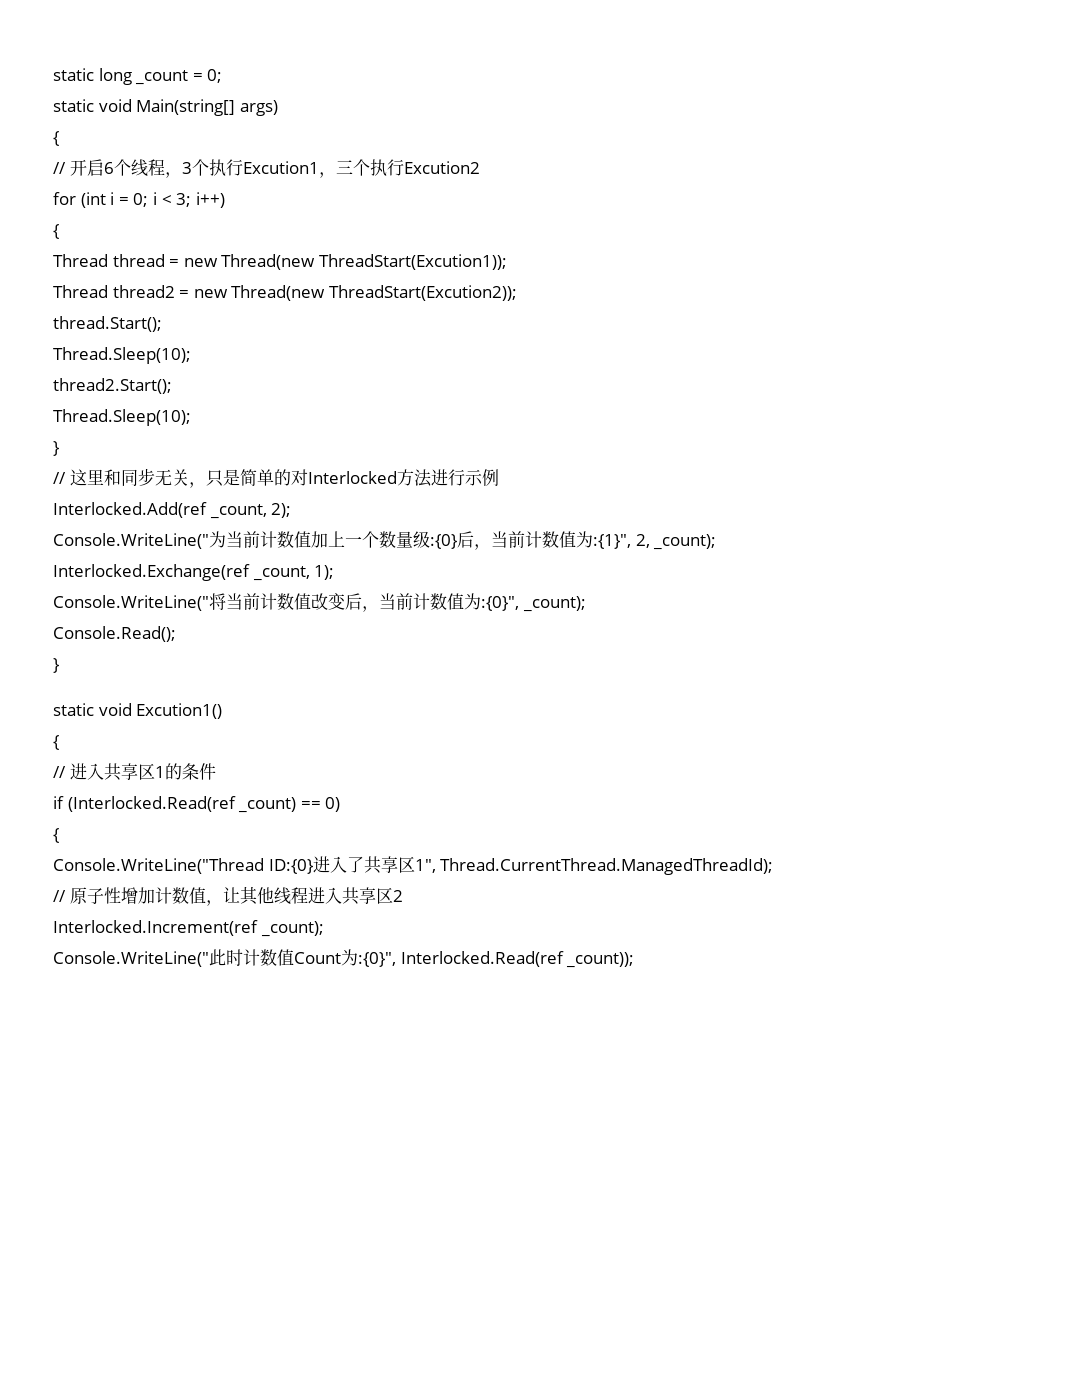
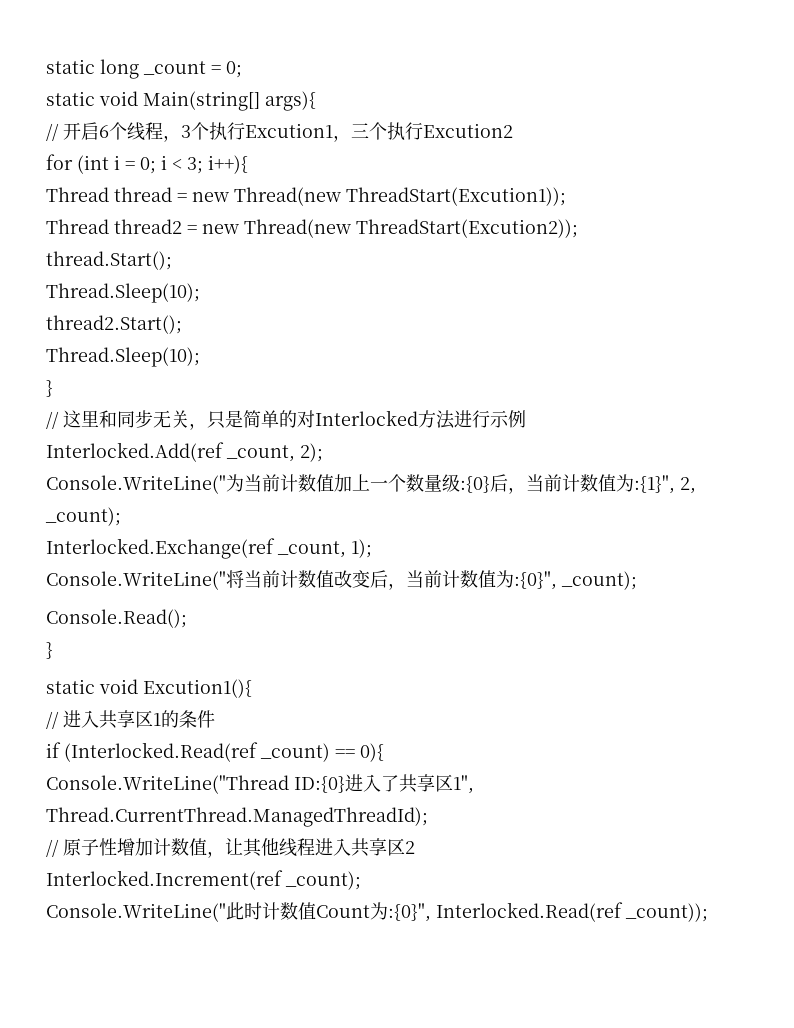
[239,100,278,116] [53,131,59,146] args) // { -> [265,91,316,111] args){
[195,192,225,208] [53,224,59,239] i++) // { -> [208,155,248,174] i++){
[136,703,223,719] [53,735,59,750] Excution1() // { -> [143,679,252,698] Excution1(){
[325,797,341,812] [53,828,59,843] 0) // { -> [360,743,384,762] 0){

